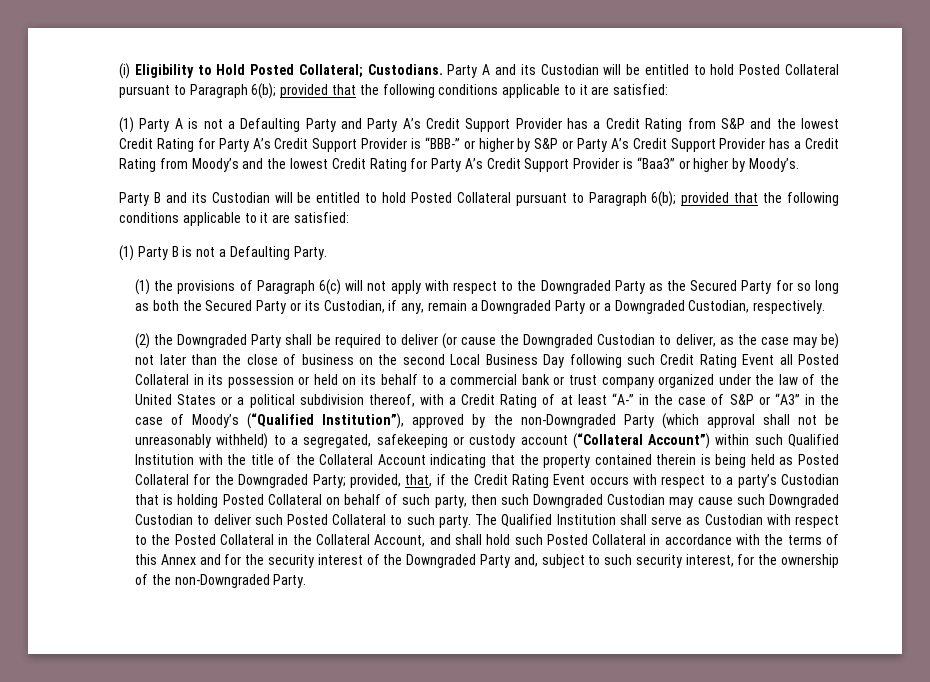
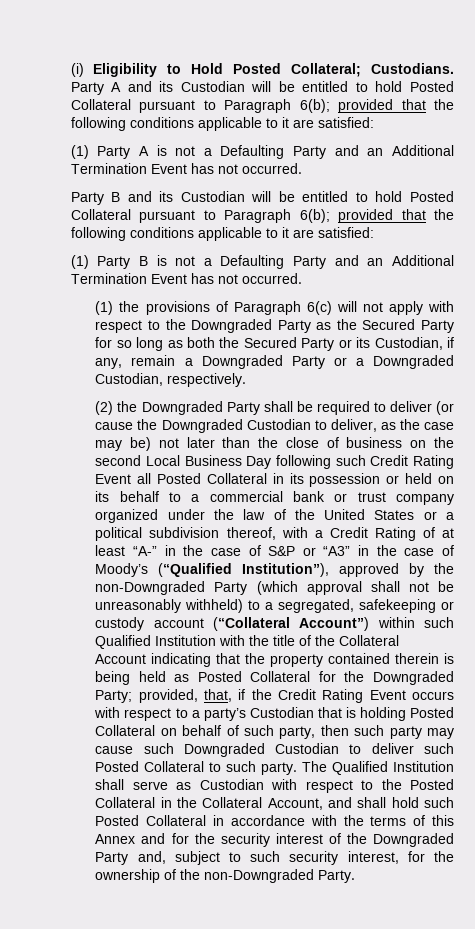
[367,118,839,132] [119,137,839,152] [119,157,799,172] Party A’s Credit Support Provider has a Credit Rating from S&P and the lowest Credit Rating for Party A’s Credit Support Provider is “BBB-” or higher by S&P or Party A’s Credit Support Provider has a Credit Rating from Moody’s and the lowest Credit Rating for Party A’s Credit Support Provider is “Baa3” or higher by Moody’s. -> [367,145,454,156] [70,163,302,174] an Additional Termination Event has not occurred.
[293,246,327,260] Party. -> [293,255,454,269] [70,273,302,284] Party and an Additional Termination Event has not occurred.
[533,494,666,508] Downgraded Custodian -> [389,726,422,739] party

